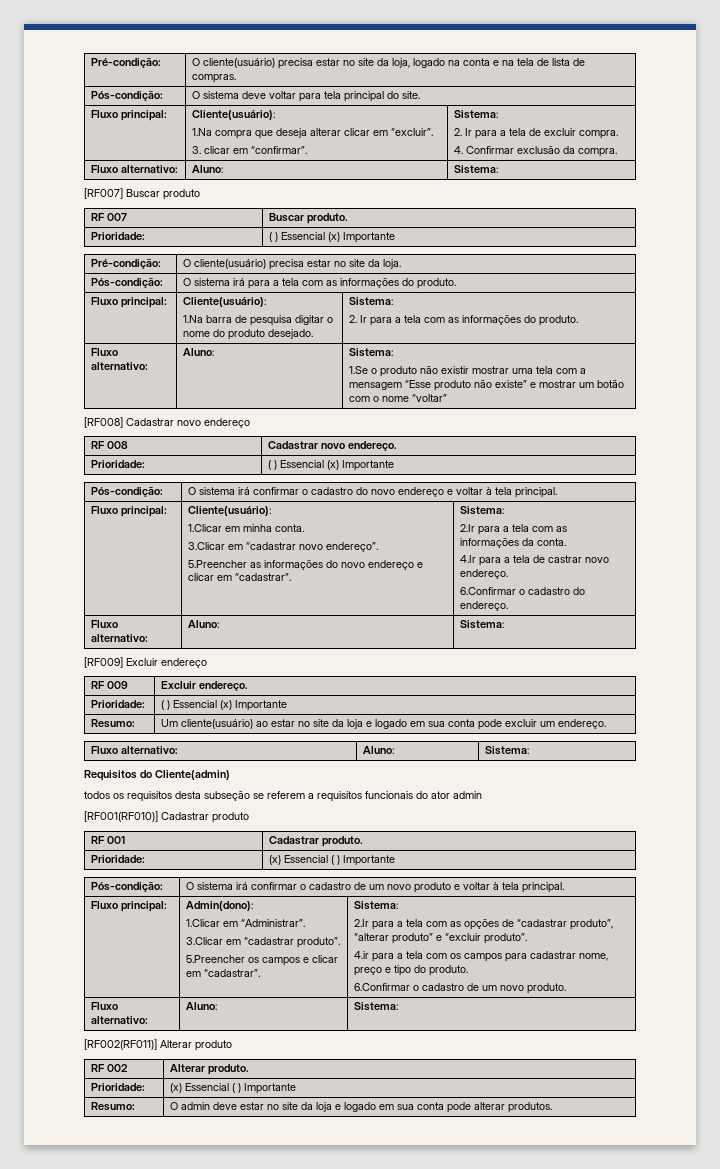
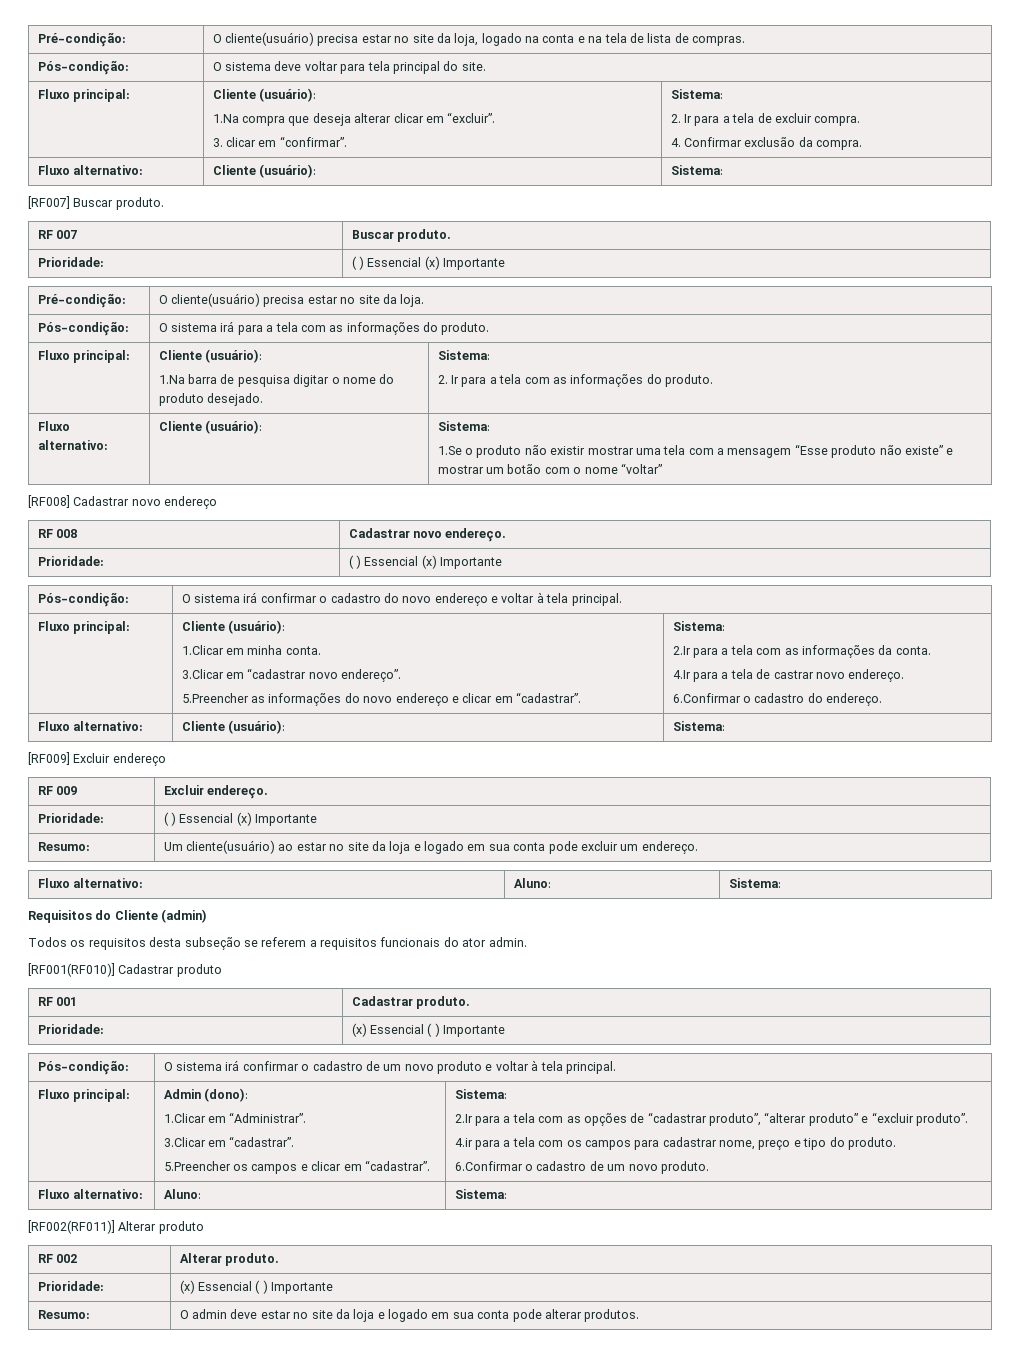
[192,110,276,120] Cliente(usuário): -> [212,88,316,102] Cliente (usuário):
[192,165,224,173] Aluno: -> [212,164,316,178] Cliente (usuário):
[163,189,200,200] produto -> [115,197,164,210] produto.
[183,297,267,307] Cliente(usuário): -> [158,349,262,363] Cliente (usuário):
[183,348,215,356] Aluno: -> [158,420,262,434] Cliente (usuário):
[188,506,272,516] Cliente(usuário): -> [181,620,285,634] Cliente (usuário):
[188,620,220,628] Aluno: -> [181,720,285,734] Cliente (usuário):
[155,770,230,780] [84,791,110,799] Cliente(admin) // todos -> [114,909,208,923] [28,937,67,947] Cliente (admin) // Todos
[453,791,482,799] admin -> [488,937,527,947] admin.
[186,901,254,911] Admin(dono): -> [163,1088,248,1102] Admin (dono):
[244,937,341,948] “cadastrar produto”. -> [229,1136,295,1147] “cadastrar”.

